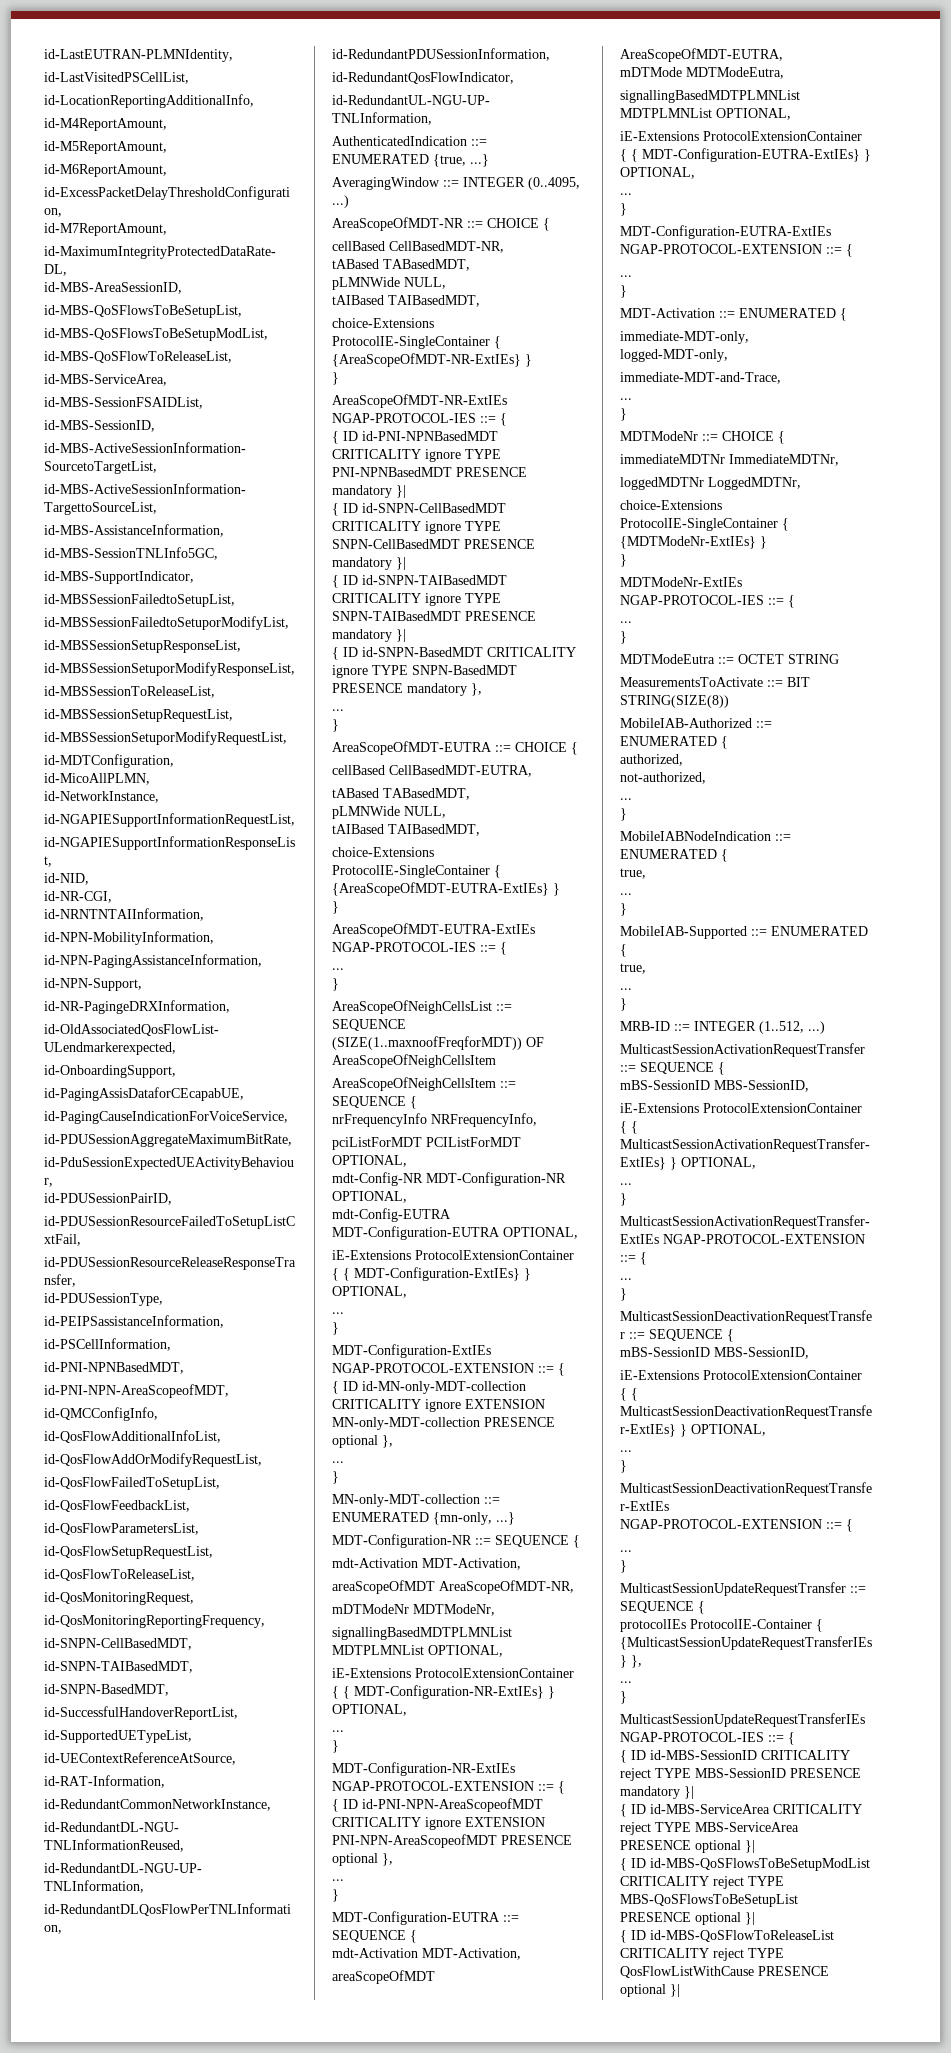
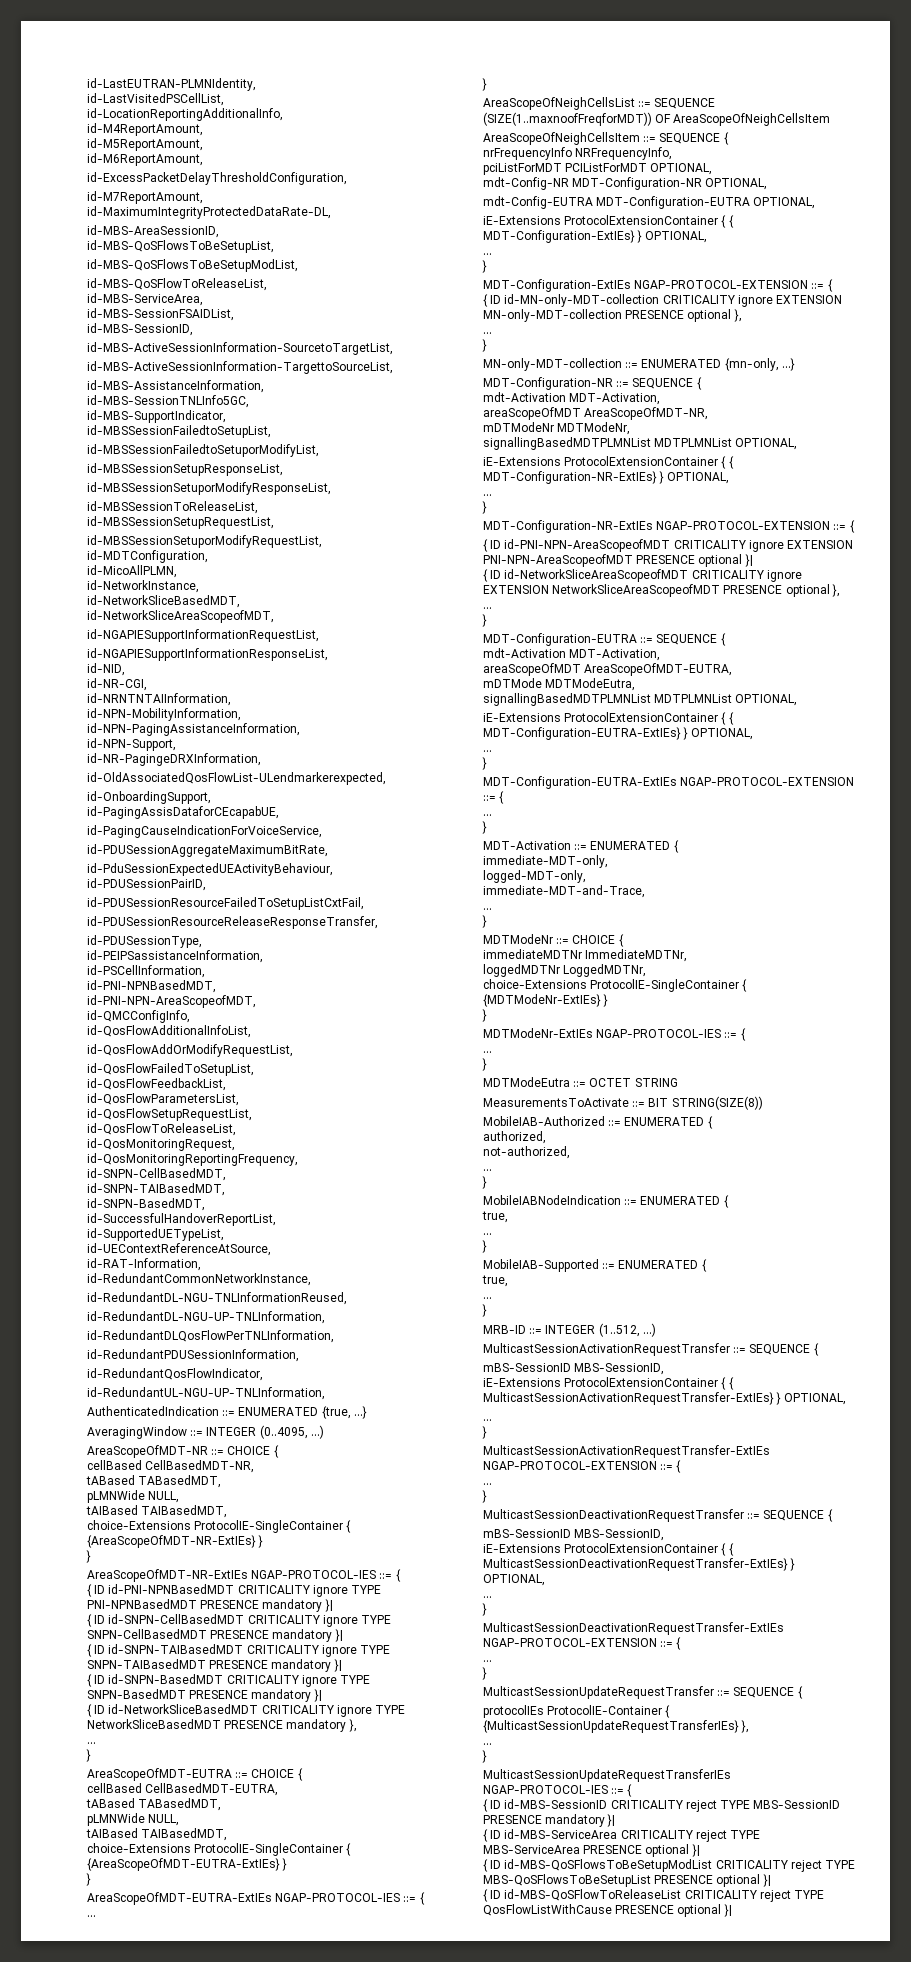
(159, 797) none -> [87,595,240,608] [87,610,274,623] // id-NetworkSliceBasedMDT, // id-NetworkSliceAreaScopeofMDT,
(467, 689) none -> [313,1689,322,1702] [87,1704,406,1717] [87,1719,347,1732] }| // { ID id-NetworkSliceBasedMDT CRITICALITY ignore TYPE NetworkSliceBasedMDT PRESENCE mandatory
(378, 1859) none -> [744,554,753,567] [483,569,802,582] [483,584,830,597] }| // { ID id-NetworkSliceAreaScopeofMDT CRITICALITY ignore EXTENSION NetworkSliceAreaScopeofMDT PRESENCE optional

